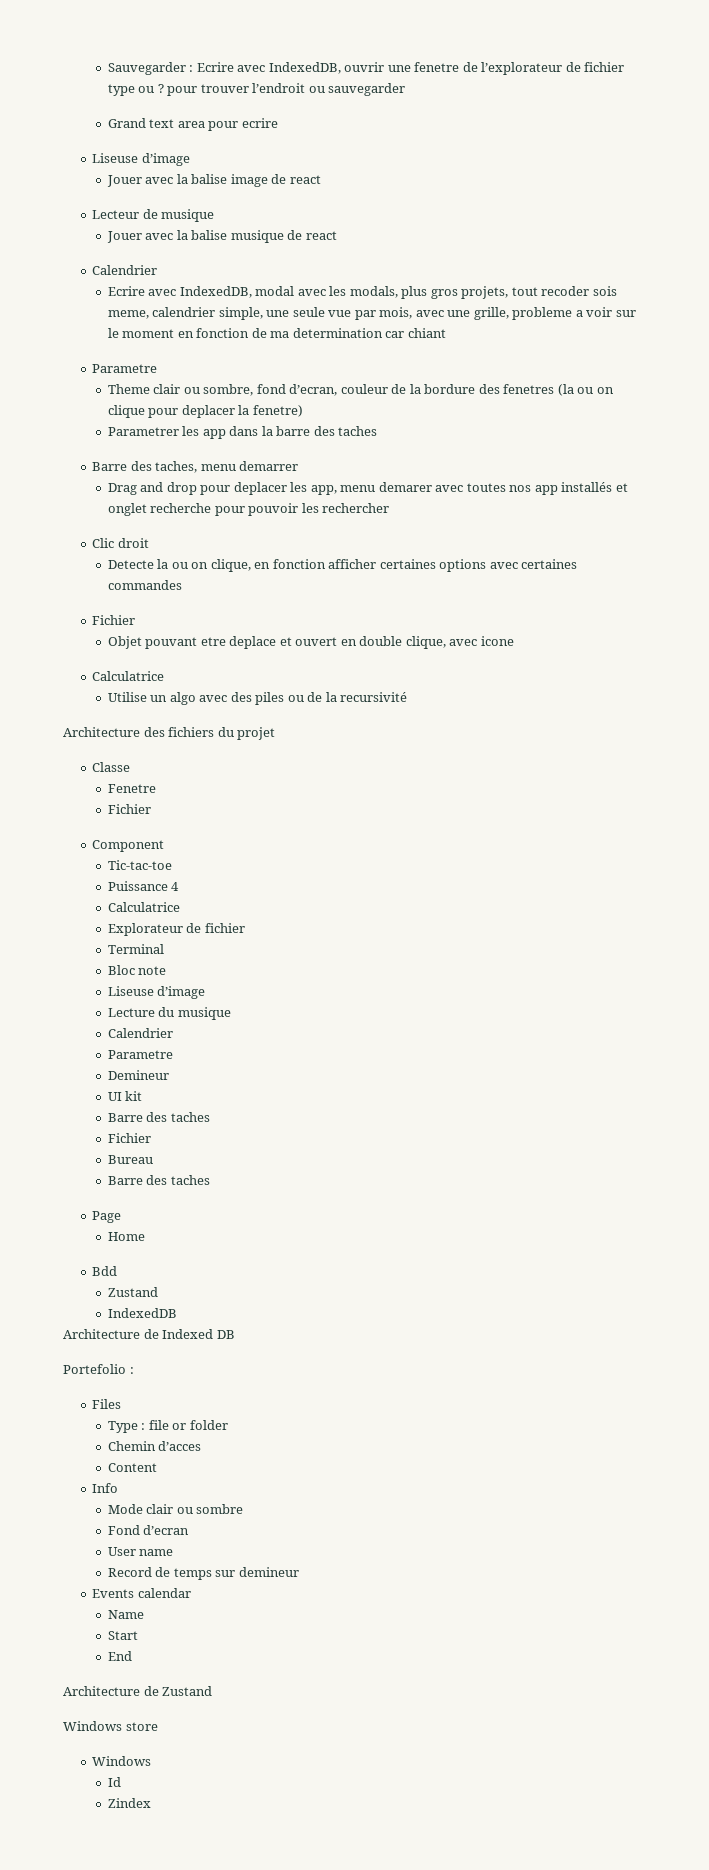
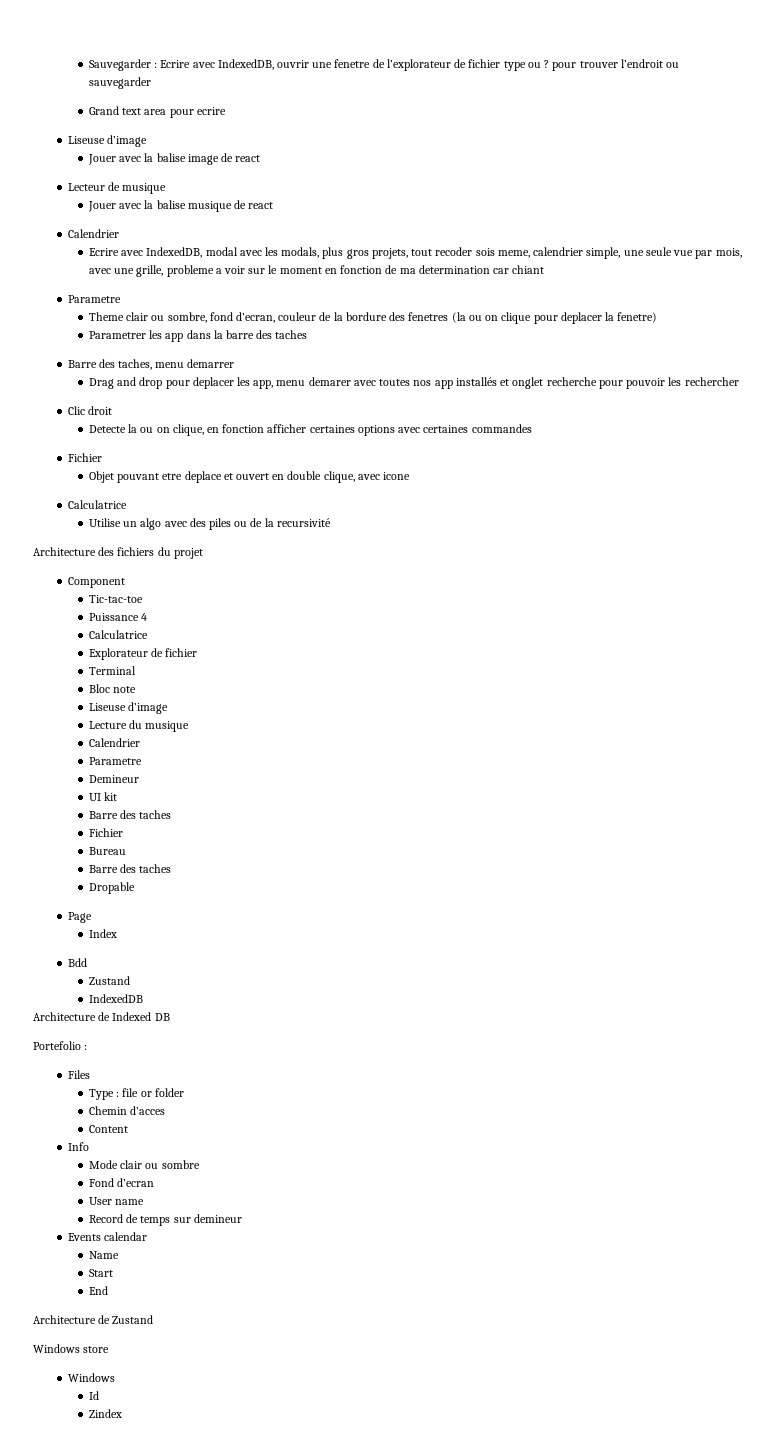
[92,762,131,772] [107,784,156,793] [107,804,151,814] // Classe // Fenetre // Fichier -> (203, 553) none
(210, 1180) none -> [88,882,135,894] // Dropable
[107,1232,145,1241] Home -> [88,929,117,938] Index

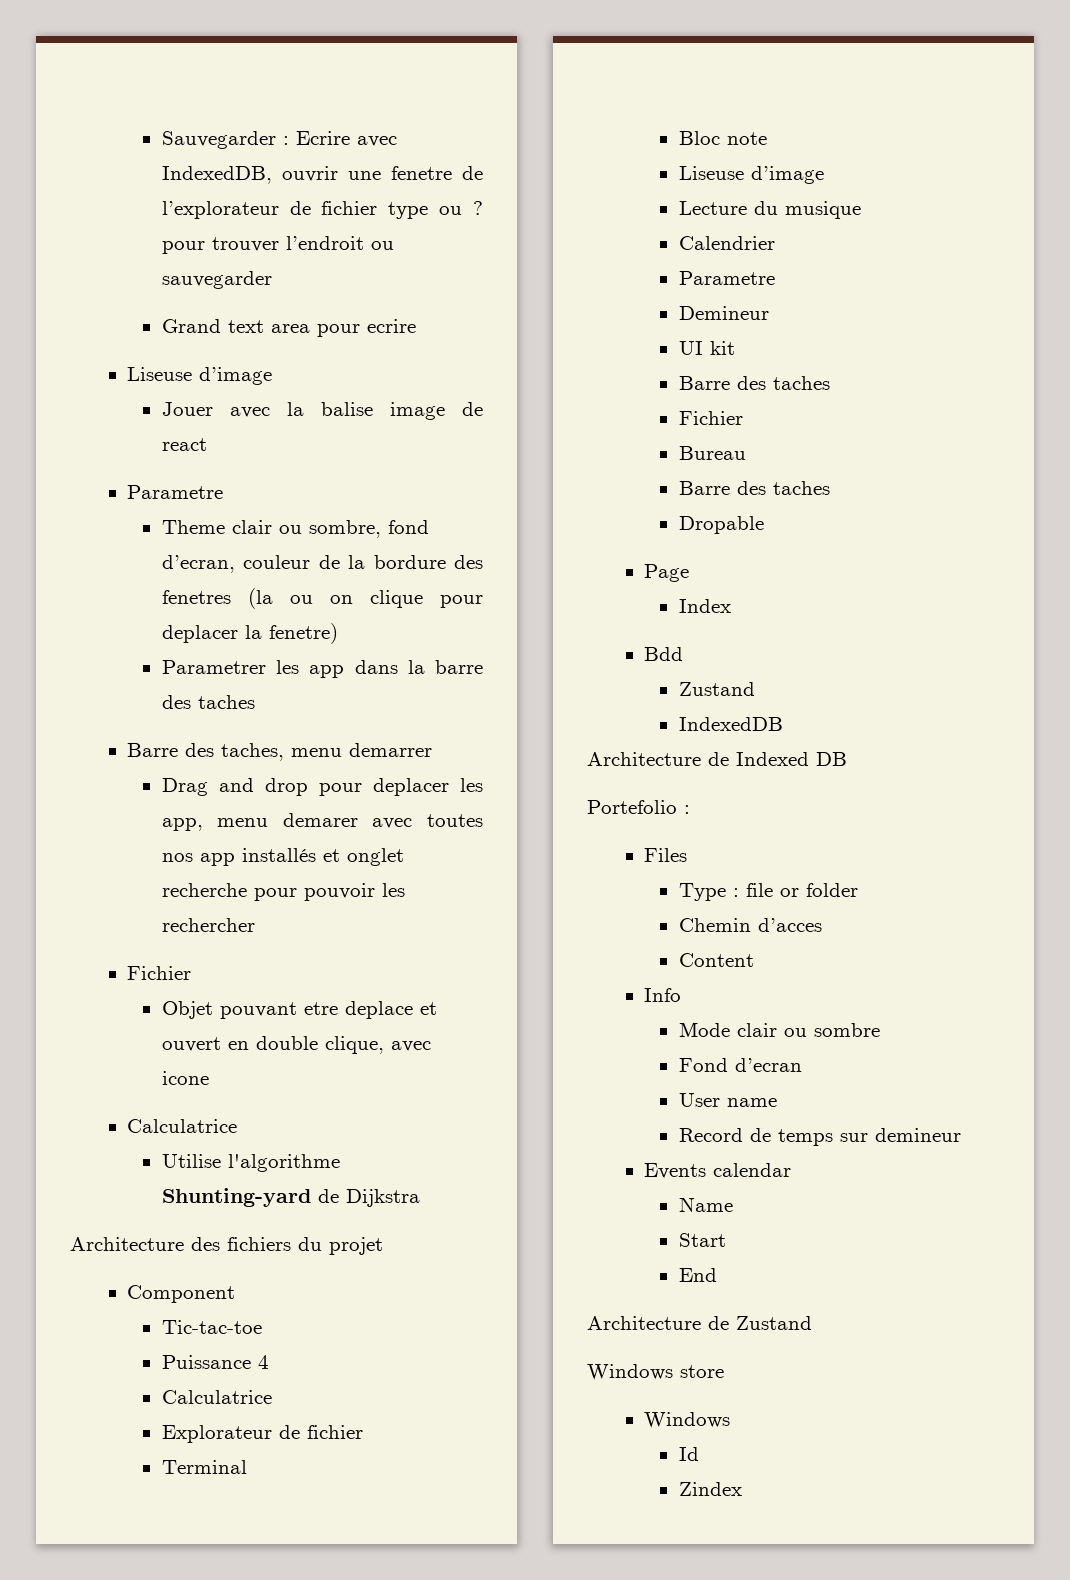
[67,182,166,194] [87,200,274,212] [67,229,119,238] [88,247,742,259] [88,265,545,277] // Lecteur de musique // Jouer avec la balise musique de react // Calendrier // Ecrire avec IndexedDB, modal avec les modals, plus gros projets, tout recoder sois meme, calendrier simple, une seule vue par mois, avec une grille, probleme a voir sur le moment en fonction de ma determination car chiant -> (207, 444) none
[67,406,112,415] [88,424,532,436] // Clic droit // Detecte la ou on clique, en fonction afficher certaines options avec certaines commandes -> (255, 925) none
[123,518,331,530] un algo avec des piles ou de la recursivité -> [227,1154,340,1172] [161,1188,420,1207] l'algorithme Shunting-yard de Dijkstra

